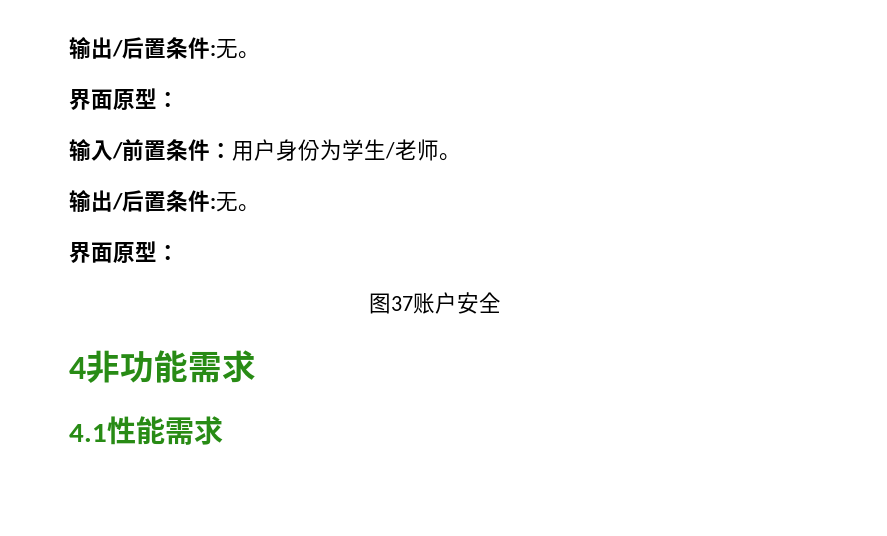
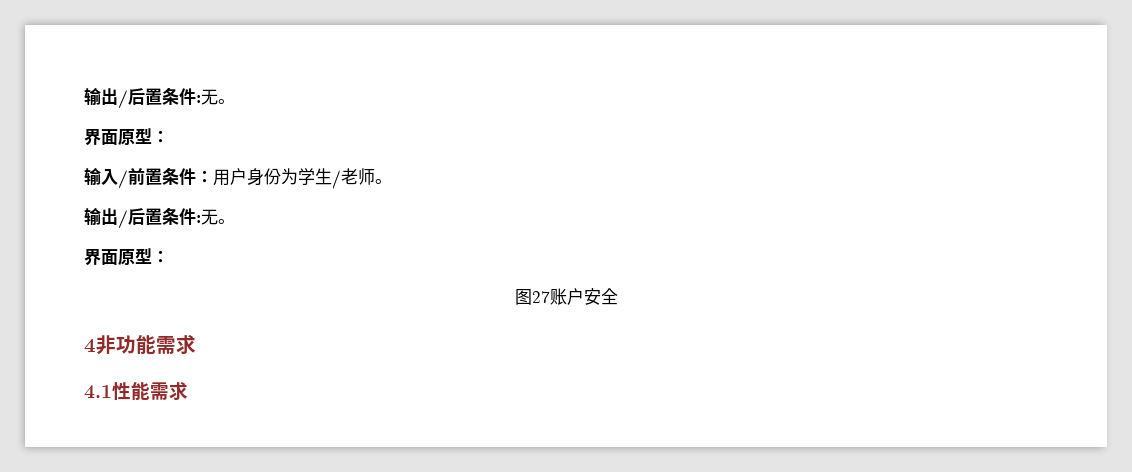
[391,296,413,311] 37 -> [531,291,550,303] 27

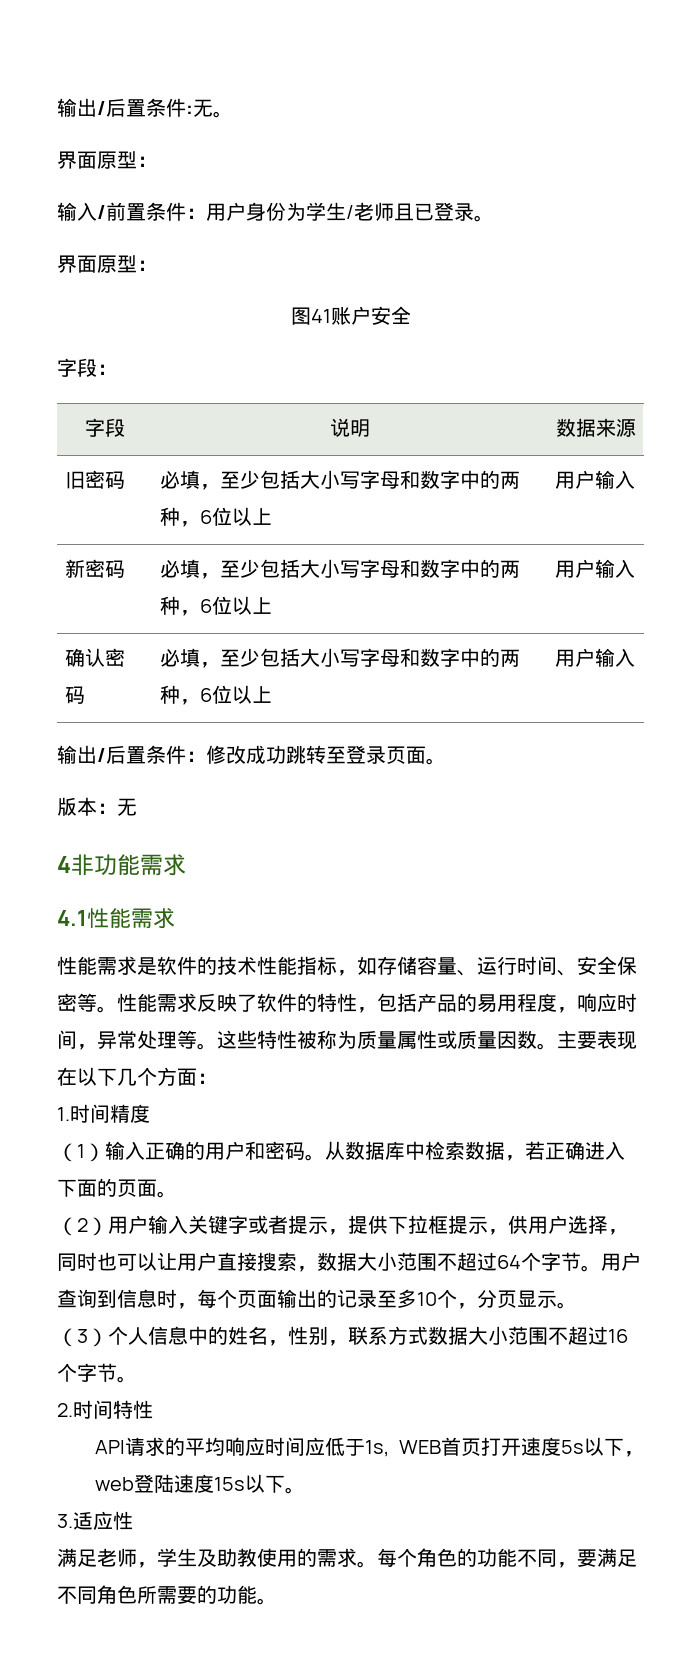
[375,179,392,184] [84,207,235,229] [84,248,169,266] [514,288,618,305] 。 // 输出/后置条件:无。 // 界面原型： // 图27账户安全 -> [394,202,494,222] [57,255,157,273] [290,306,411,325] [57,358,117,377] [85,418,125,437] [330,418,370,437] [555,418,636,437] [65,470,126,489] [160,470,521,490] [160,507,273,527] [555,470,636,489] [65,559,126,578] [160,559,521,579] [160,596,273,616] [555,559,636,578] [65,648,126,667] [65,686,86,704] [160,648,521,668] [160,685,273,705] [555,648,636,667] [57,745,446,765] [57,797,137,816] 且已登录。 // 界面原型： // 图41账户安全 // 字段： // 字段 | 说明 | 数据来源 // 旧密码 | 必填，至少包括大小写字母和数字中的两种，6位以上 | 用户输入 // 新密码 | 必填，至少包括大小写字母和数字中的两种，6位以上 | 用户输入 // 确认密码 | 必填，至少包括大小写字母和数字中的两种，6位以上 | 用户输入 // 输出/后置条件：修改成功跳转至登录页面。 // 版本：无
(188, 391) none -> [57,956,637,976] [57,993,637,1013] [57,1030,637,1050] [57,1067,217,1086] [57,1104,150,1123] [57,1141,625,1162] [57,1178,177,1198] [57,1215,628,1236] [57,1252,641,1272] [57,1289,577,1309] [57,1326,628,1347] [57,1363,137,1383] [57,1400,153,1419] [94,1437,644,1457] [94,1474,305,1494] [57,1511,133,1530] [57,1548,637,1568] [57,1585,277,1605] // 性能需求是软件的技术性能指标，如存储容量、运行时间、安全保密等。性能需求反映了软件的特性，包括产品的易用程度，响应时间，异常处理等。这些特性被称为质量属性或质量因数。主要表现在以下几个方面： // 1.时间精度 // （1）输入正确的用户和密码。从数据库中检索数据，若正确进入下面的页面。 // （2）用户输入关键字或者提示，提供下拉框提示，供用户选择，同时也可以让用户直接搜索，数据大小范围不超过64个字节。用户查询到信息时，每个页面输出的记录至多10个，分页显示。 // （3）个人信息中的姓名，性别，联系方式数据大小范围不超过16个字节。 // 2.时间特性 // API请求的平均响应时间应低于1s, WEB首页打开速度5s以下，web登陆速度15s以下。 // 3.适应性 // 满足老师，学生及助教使用的需求。每个角色的功能不同，要满足不同角色所需要的功能。

